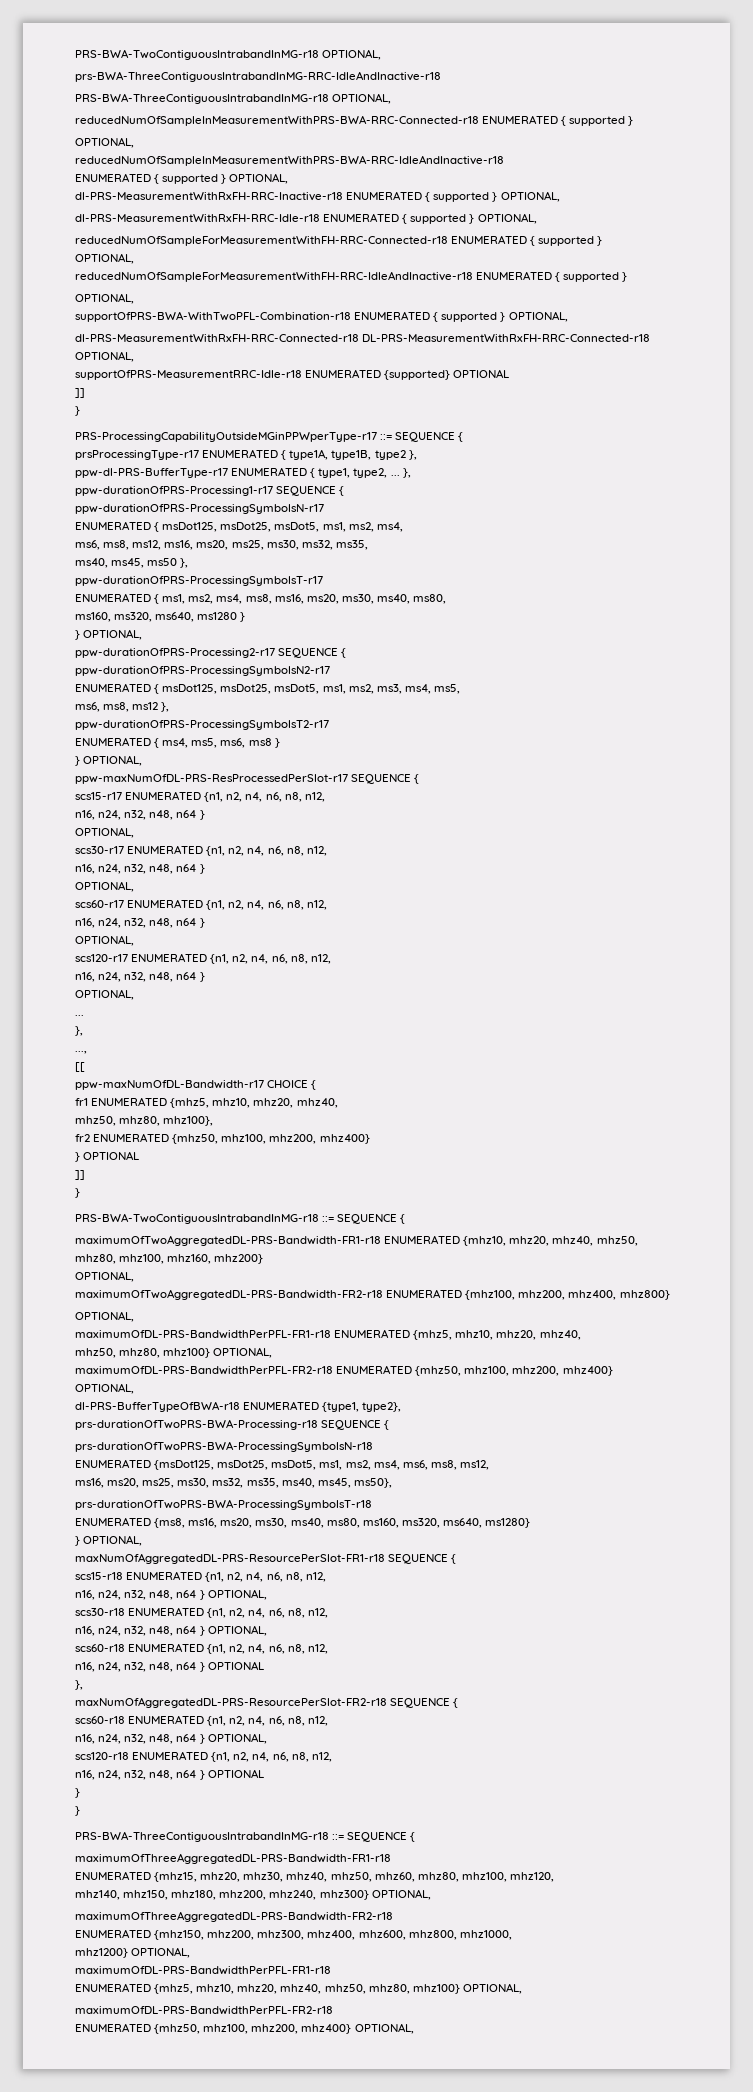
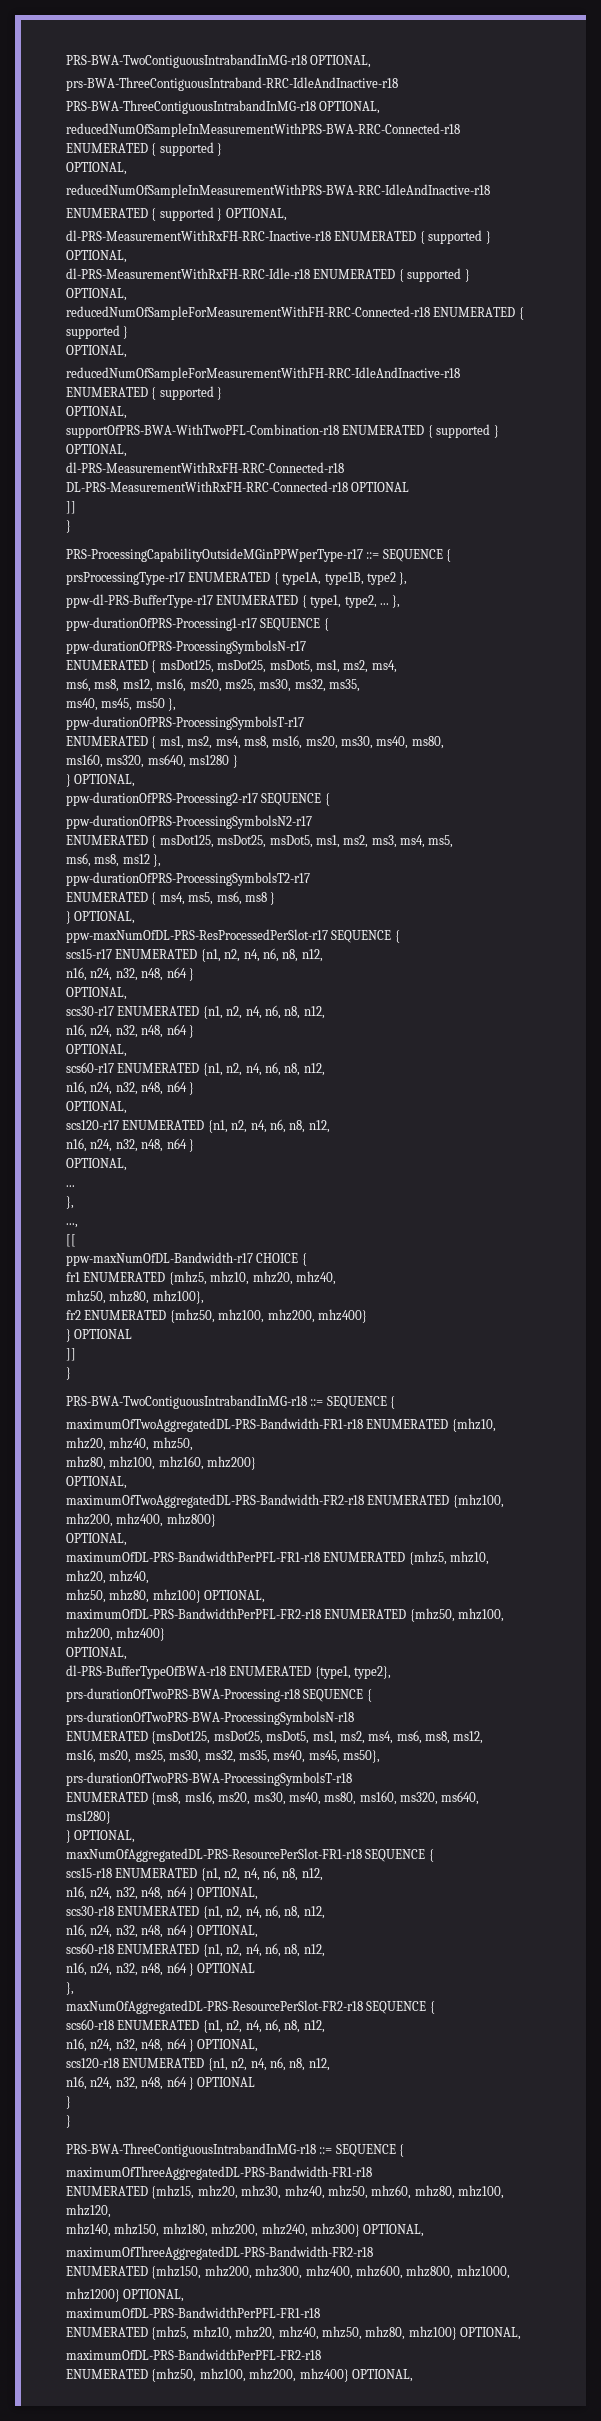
[75,71,441,82] prs-BWA-ThreeContiguousIntrabandInMG-RRC-IdleAndInactive-r18 -> [66,77,398,91] prs-BWA-ThreeContiguousIntraband-RRC-IdleAndInactive-r18
[75,351,134,362] [75,369,451,380] OPTIONAL, // supportOfPRS-MeasurementRRC-Idle-r18 ENUMERATED {supported} -> (348, 486) none

